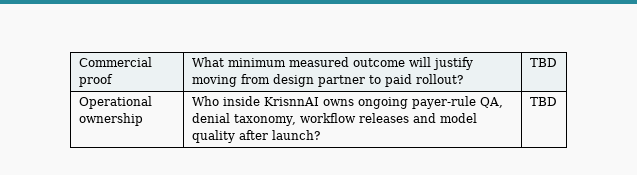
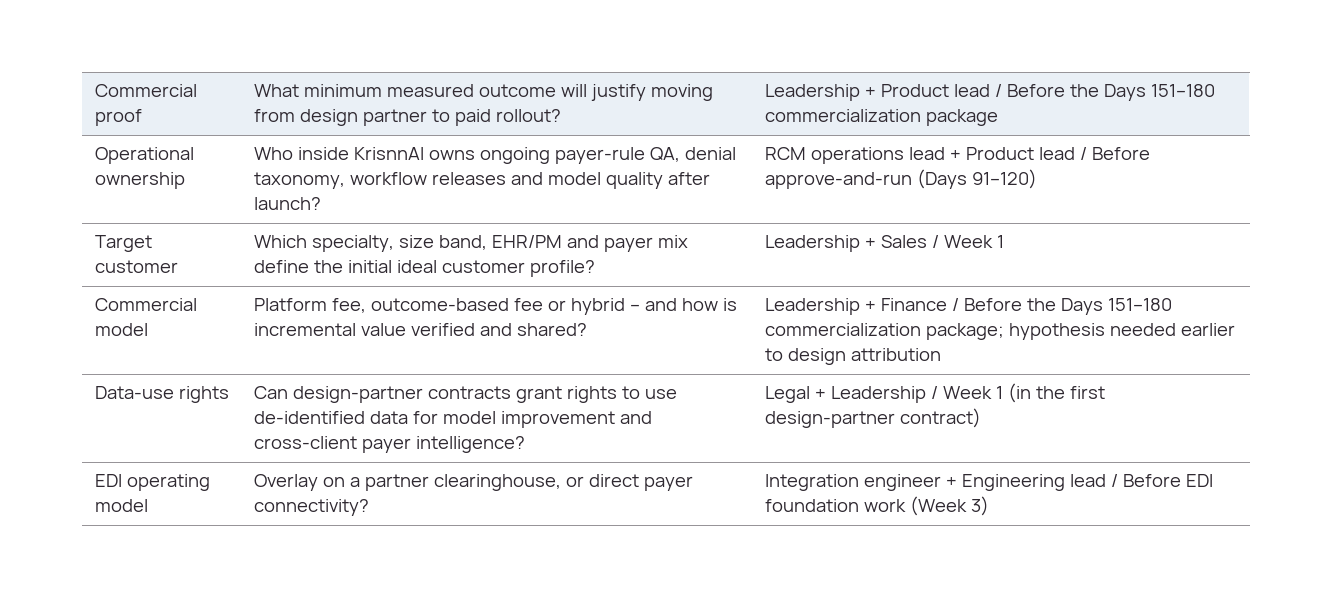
[529,58,557,67] TBD -> [764,84,1215,101] [764,109,998,126] Leadership + Product lead / Before the Days 151–180 commercialization package
[529,97,557,106] TBD -> [764,147,1150,164] [764,169,1037,189] [94,235,152,252] [94,260,178,273] [253,235,688,252] [253,260,595,277] [764,235,1004,252] [94,298,197,311] [94,323,148,336] [253,298,737,315] [253,323,587,336] [764,298,1172,315] [764,323,1235,340] [764,348,941,365] [94,386,229,403] [253,386,677,403] [253,411,652,428] [253,436,525,453] [764,383,1105,403] [764,408,981,428] [94,474,210,491] [94,499,148,512] [253,474,693,491] [253,499,369,516] [764,474,1213,491] [764,496,989,516] RCM operations lead + Product lead / Before approve-and-run (Days 91–120) // Target customer | Which specialty, size band, EHR/PM and payer mix define the initial ideal customer profile? | Leadership + Sales / Week 1 // Commercial model | Platform fee, outcome-based fee or hybrid – and how is incremental value verified and shared? | Leadership + Finance / Before the Days 151–180 commercialization package; hypothesis needed earlier to design attribution // Data-use rights | Can design-partner contracts grant rights to use de-identified data for model improvement and cross-client payer intelligence? | Legal + Leadership / Week 1 (in the first design-partner contract) // EDI operating model | Overlay on a partner clearinghouse, or direct payer connectivity? | Integration engineer + Engineering lead / Before EDI foundation work (Week 3)

